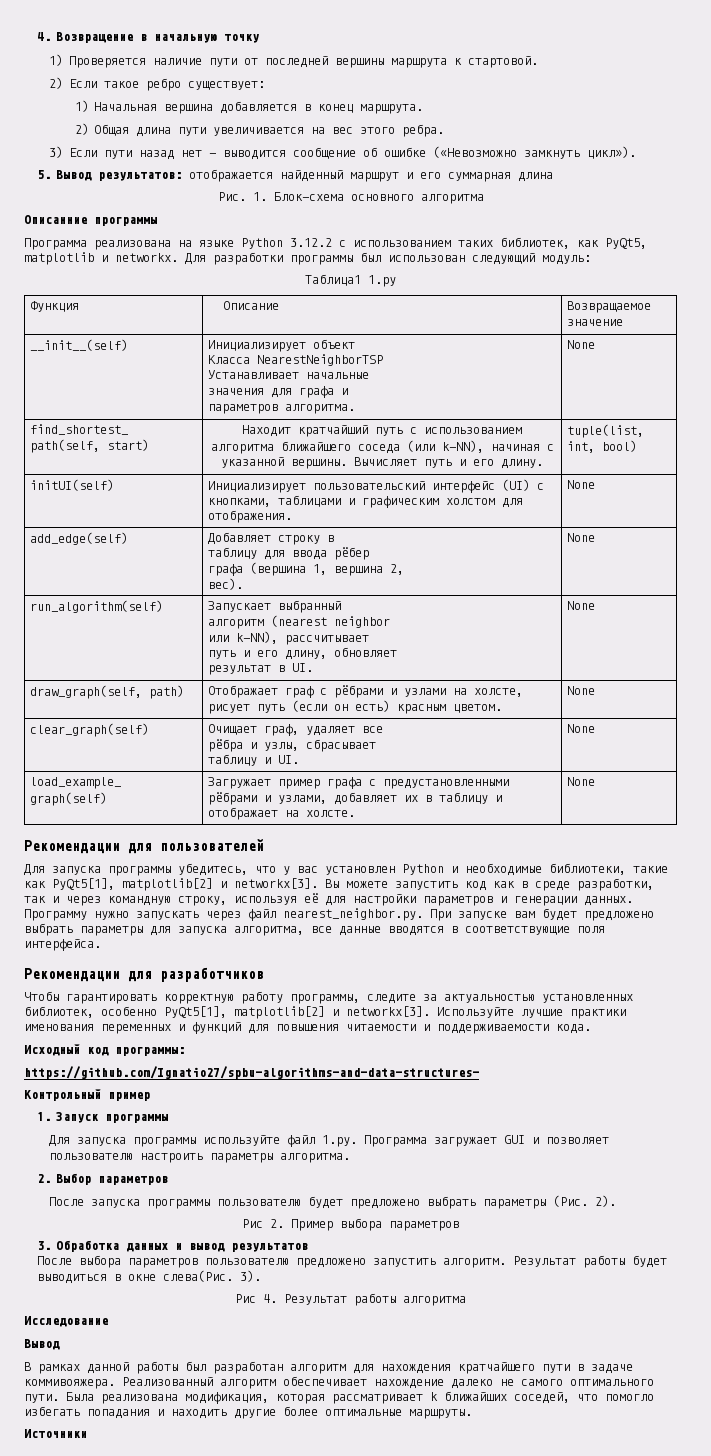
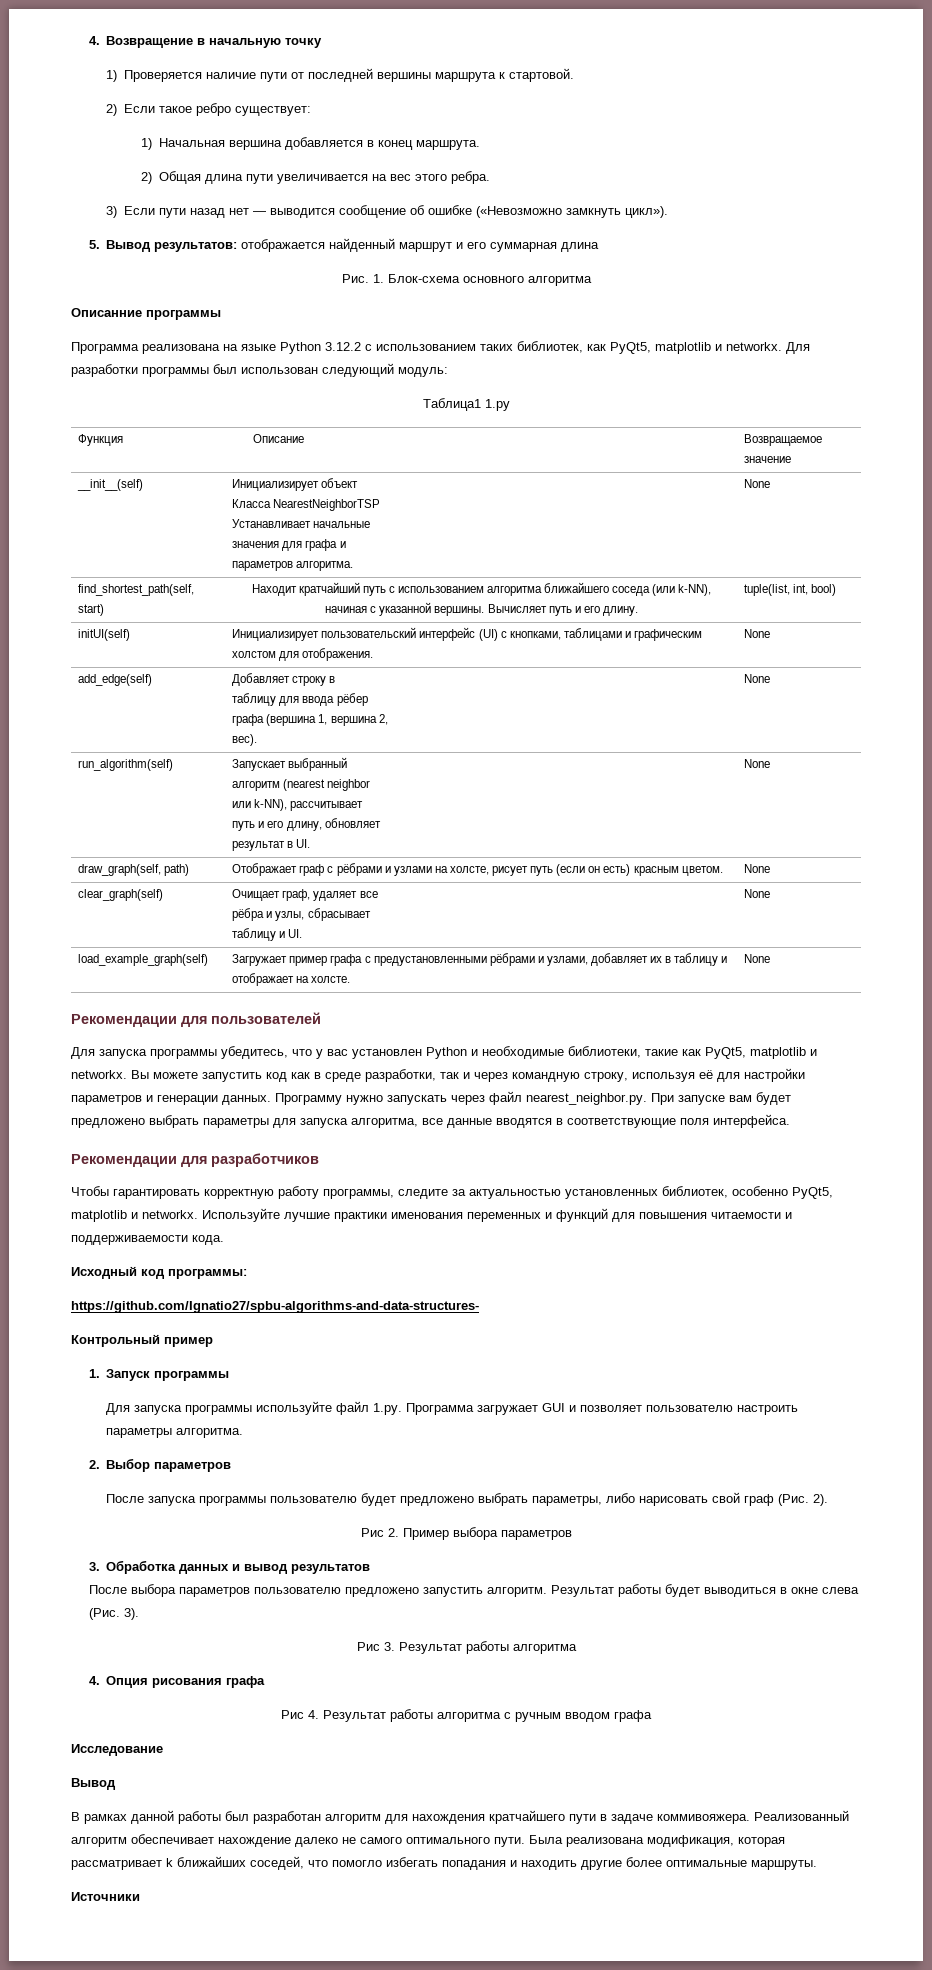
[52,878,318,891] PyQt5[1], matplotlib[2] и networkx[3]. -> [705,1047,817,1059] [71,1070,127,1079] PyQt5, matplotlib и networkx.
[164,1006,430,1019] PyQt5[1], matplotlib[2] и networkx[3]. -> [792,1187,833,1199] [71,1210,198,1222] PyQt5, matplotlib и networkx.
[483,1199,547,1209] параметры -> [532,1492,775,1506] параметры, либо нарисовать свой граф
[162,1270,233,1282] слева(Рис. -> [821,1587,859,1594] [88,1608,120,1620] слева (Рис.
(261, 1276) none -> [356,1641,577,1654] [88,1676,266,1688] // Рис 3. Результат работы алгоритма // 4. Опция рисования графа
(466, 1301) none -> [504,1710,652,1722] с ручным вводом графа

